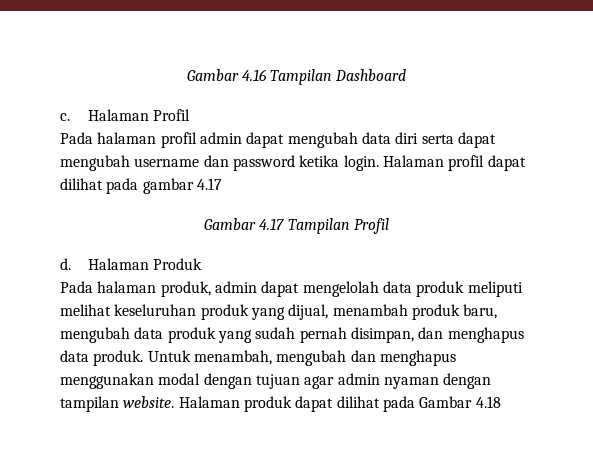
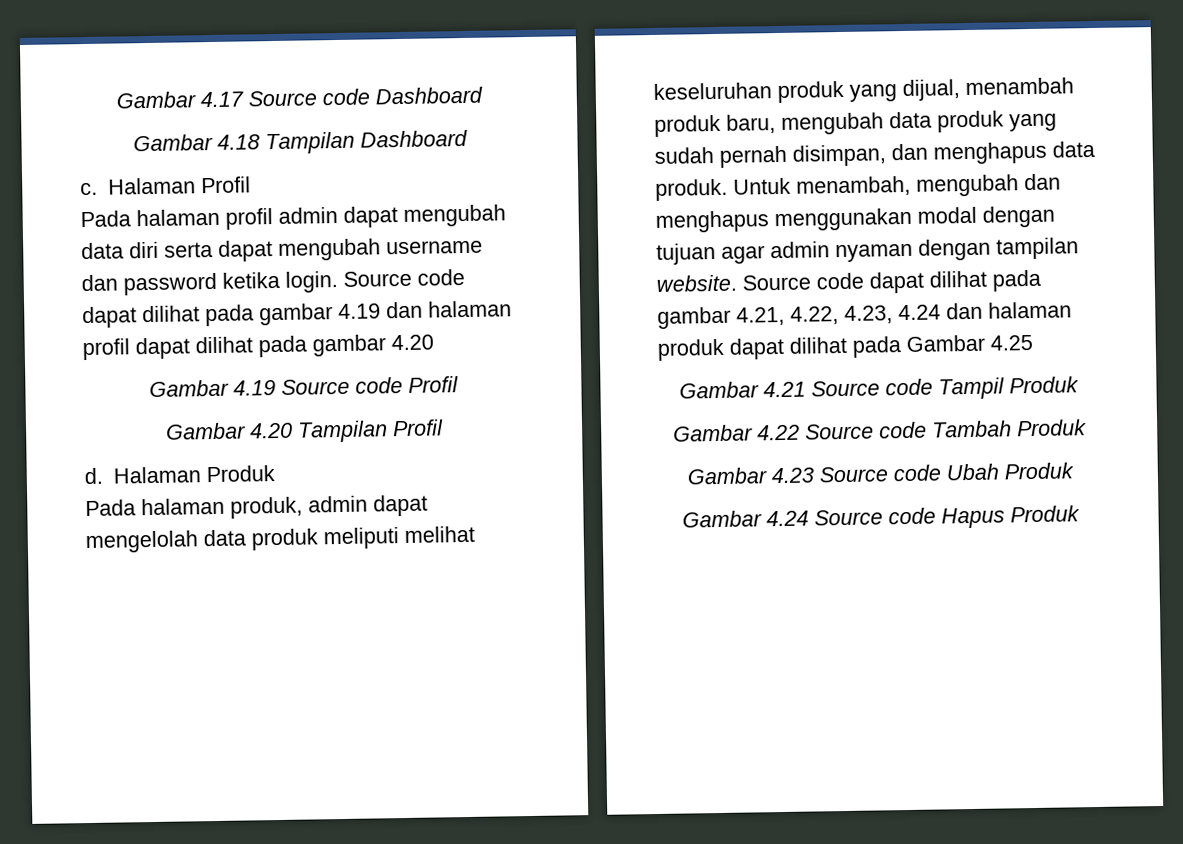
[186,69,267,81] Gambar 4.16 -> [115,86,483,109] [132,133,260,152] Gambar 4.17 Source code Dashboard // Gambar 4.18
[382,155,444,167] Halaman -> [343,268,465,287] [82,300,512,329] Source code dapat dilihat pada gambar 4.19 dan halaman
[196,178,222,190] [204,218,285,230] 4.17 // Gambar 4.17 -> [391,334,434,351] [149,376,459,398] [165,422,293,440] 4.20 // Gambar 4.19 Source code Profil // Gambar 4.20
[178,396,240,408] Halaman -> [742,269,1041,294] [657,301,1072,329] Source code dapat dilihat pada gambar 4.21, 4.22, 4.23, 4.24 dan halaman
[475,396,501,408] 4.18 -> [990,334,1033,351] [679,376,1079,400] [673,419,1087,442] [686,462,1074,485] [682,505,1080,529] 4.25 // Gambar 4.21 Source code Tampil Produk // Gambar 4.22 Source code Tambah Produk // Gambar 4.23 Source code Ubah Produk // Gambar 4.24 Source code Hapus Produk

